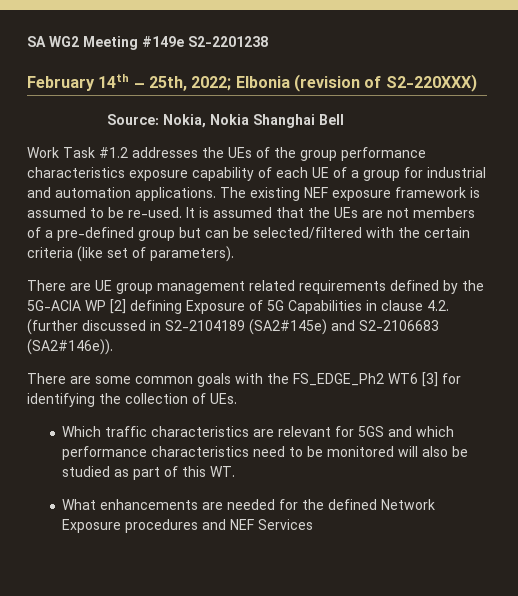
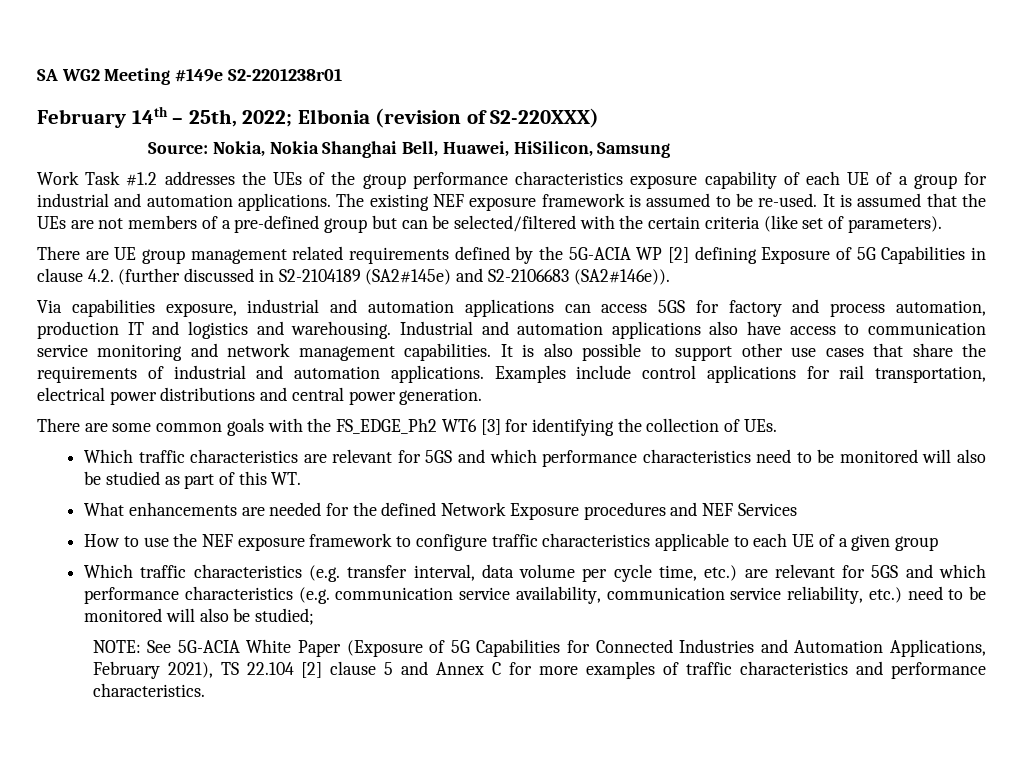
[188,36,268,47] S2-2201238 -> [227,68,342,81] S2-2201238r01
[319,114,345,125] Bell -> [402,141,671,158] Bell, Huawei, HiSilicon, Samsung
(113, 347) none -> [37,299,987,317] [37,321,986,339] [37,343,987,361] [37,365,986,383] [37,387,483,405] // Via capabilities exposure, industrial and automation applications can access 5GS for factory and process automation, production IT and logistics and warehousing. Industrial and automation applications also have access to communication service monitoring and network management capabilities. It is also possible to support other use cases that share the requirements of industrial and automation applications. Examples include control applications for rail transportation, electrical power distributions and central power generation.
(314, 524) none -> [84,533,939,551] [84,564,987,582] [84,586,986,604] [84,608,314,625] [92,639,986,657] [92,661,986,679] [92,683,205,697] // How to use the NEF exposure framework to configure traffic characteristics applicable to each UE of a given group // Which traffic characteristics (e.g. transfer interval, data volume per cycle time, etc.) are relevant for 5GS and which performance characteristics (e.g. communication service availability, communication service reliability, etc.) need to be monitored will also be studied; // NOTE: See 5G-ACIA White Paper (Exposure of 5G Capabilities for Connected Industries and Automation Applications, February 2021), TS 22.104 [2] clause 5 and Annex C for more examples of traffic characteristics and performance characteristics.

